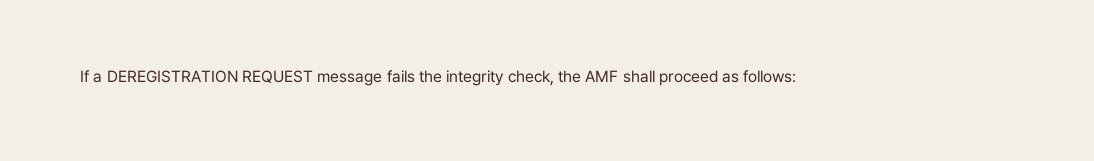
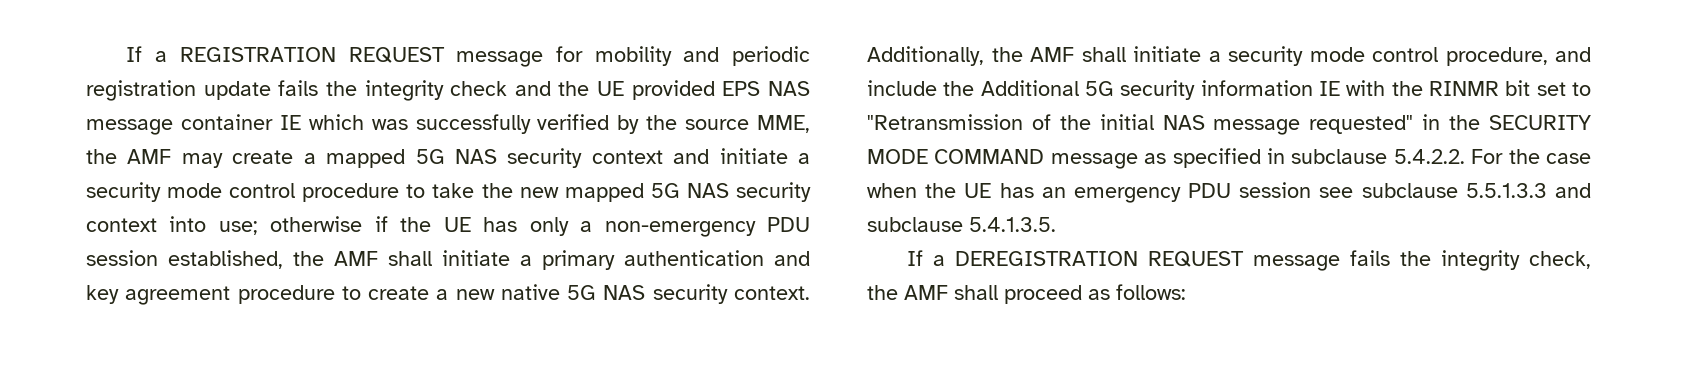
[80,70,103,83] If a -> [126,46,810,67] [86,80,810,101] [86,114,810,135] [86,148,810,168] [86,182,811,202] [86,216,810,237] [86,250,810,270] [86,284,810,305] [867,46,1591,66] [867,80,1591,100] [867,114,1591,135] [867,148,1591,169] [867,182,1591,203] [867,217,1056,232] [907,250,946,266] If a REGISTRATION REQUEST message for mobility and periodic registration update fails the integrity check and the UE provided EPS NAS message container IE which was successfully verified by the source MME, the AMF may create a mapped 5G NAS security context and initiate a security mode control procedure to take the new mapped 5G NAS security context into use; otherwise if the UE has only a non-emergency PDU session established, the AMF shall initiate a primary authentication and key agreement procedure to create a new native 5G NAS security context. Additionally, the AMF shall initiate a security mode control procedure, and include the Additional 5G security information IE with the RINMR bit set to "Retransmission of the initial NAS message requested" in the SECURITY MODE COMMAND message as specified in subclause 5.4.2.2. For the case when the UE has an emergency PDU session see subclause 5.5.1.3.3 and subclause 5.4.1.3.5. // If a

